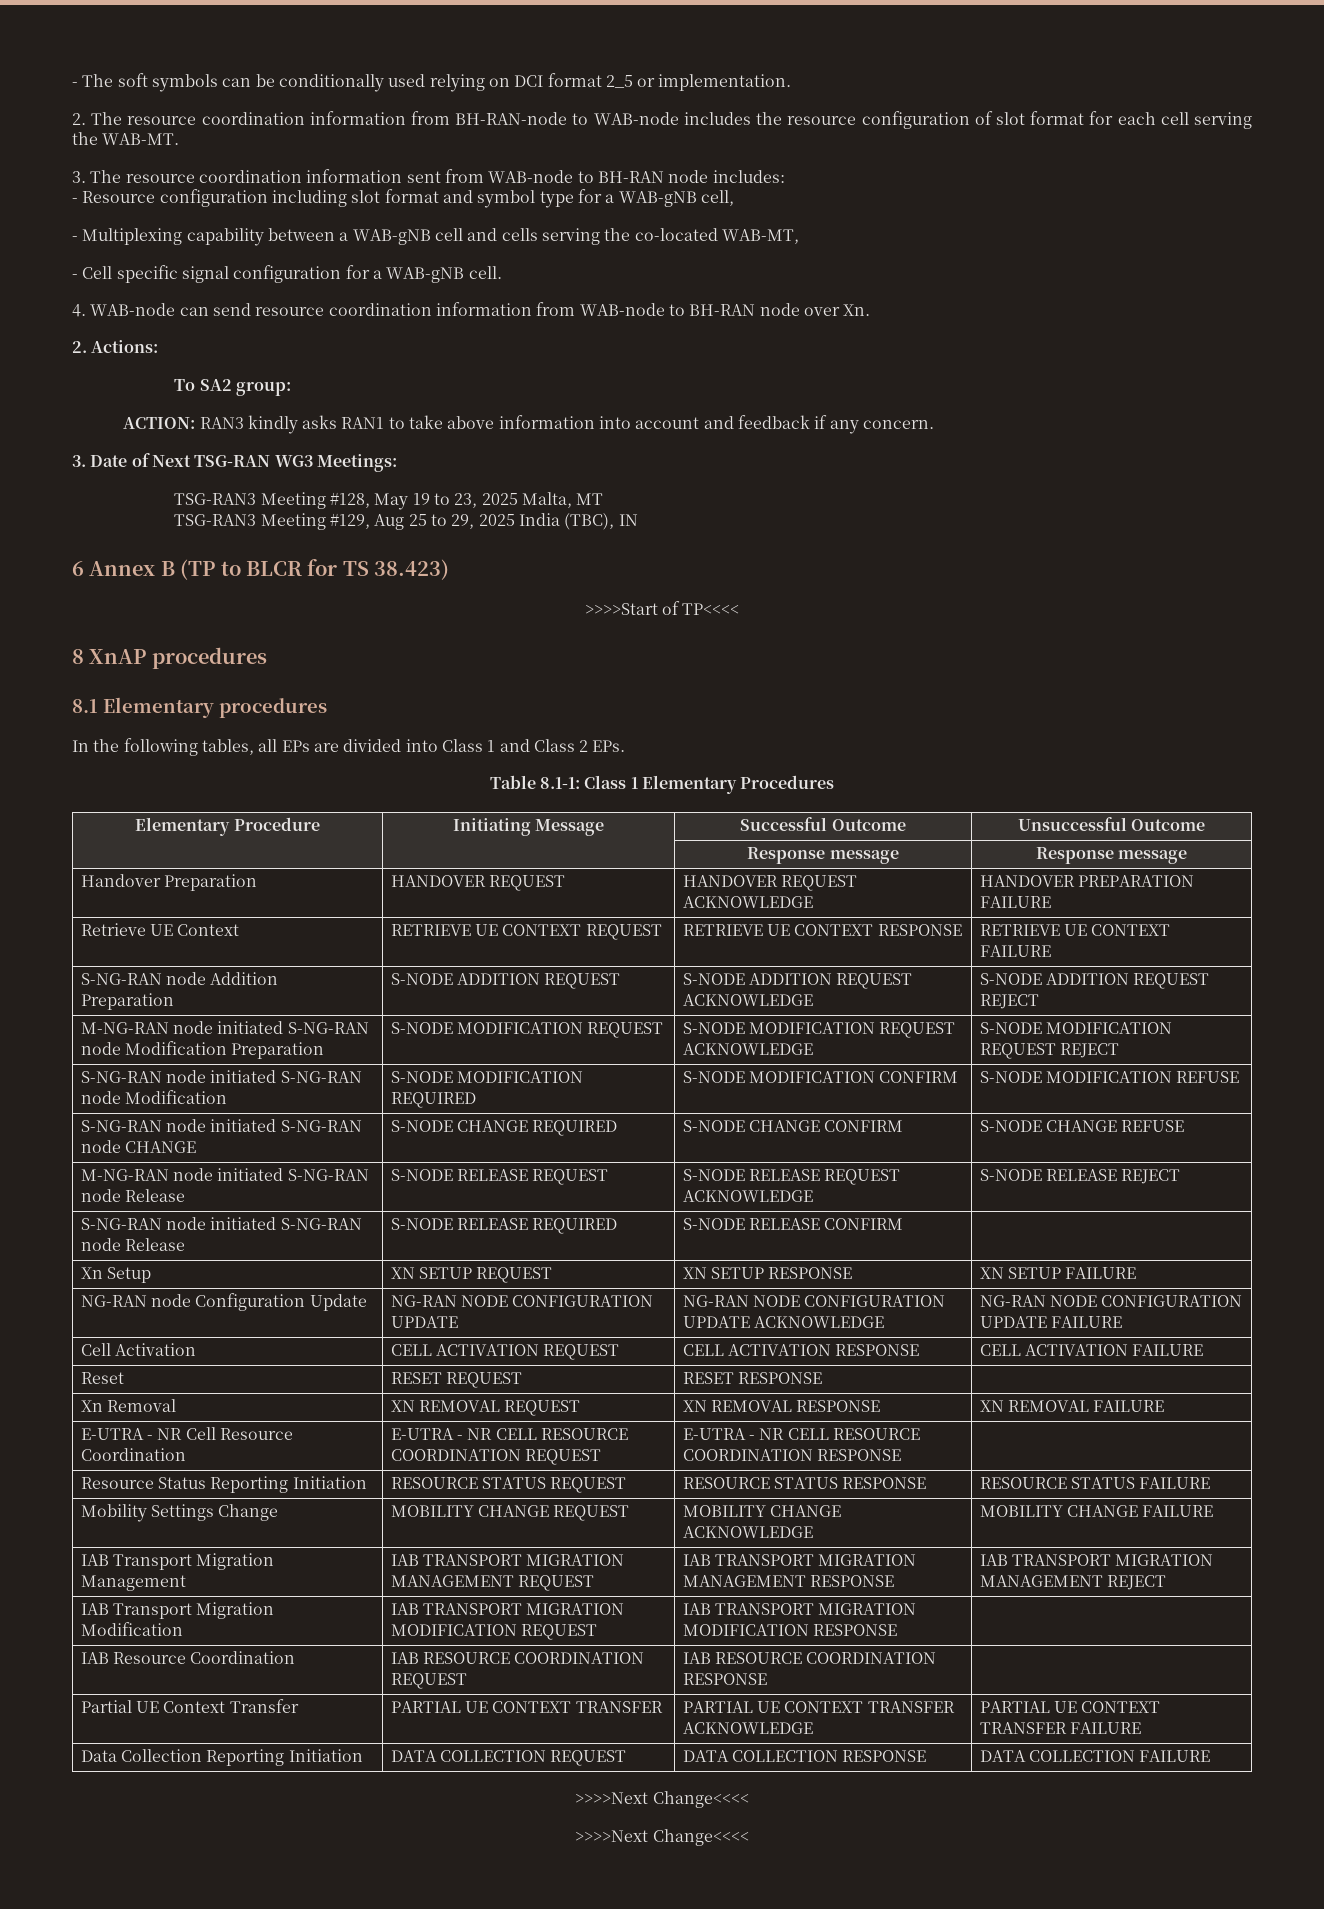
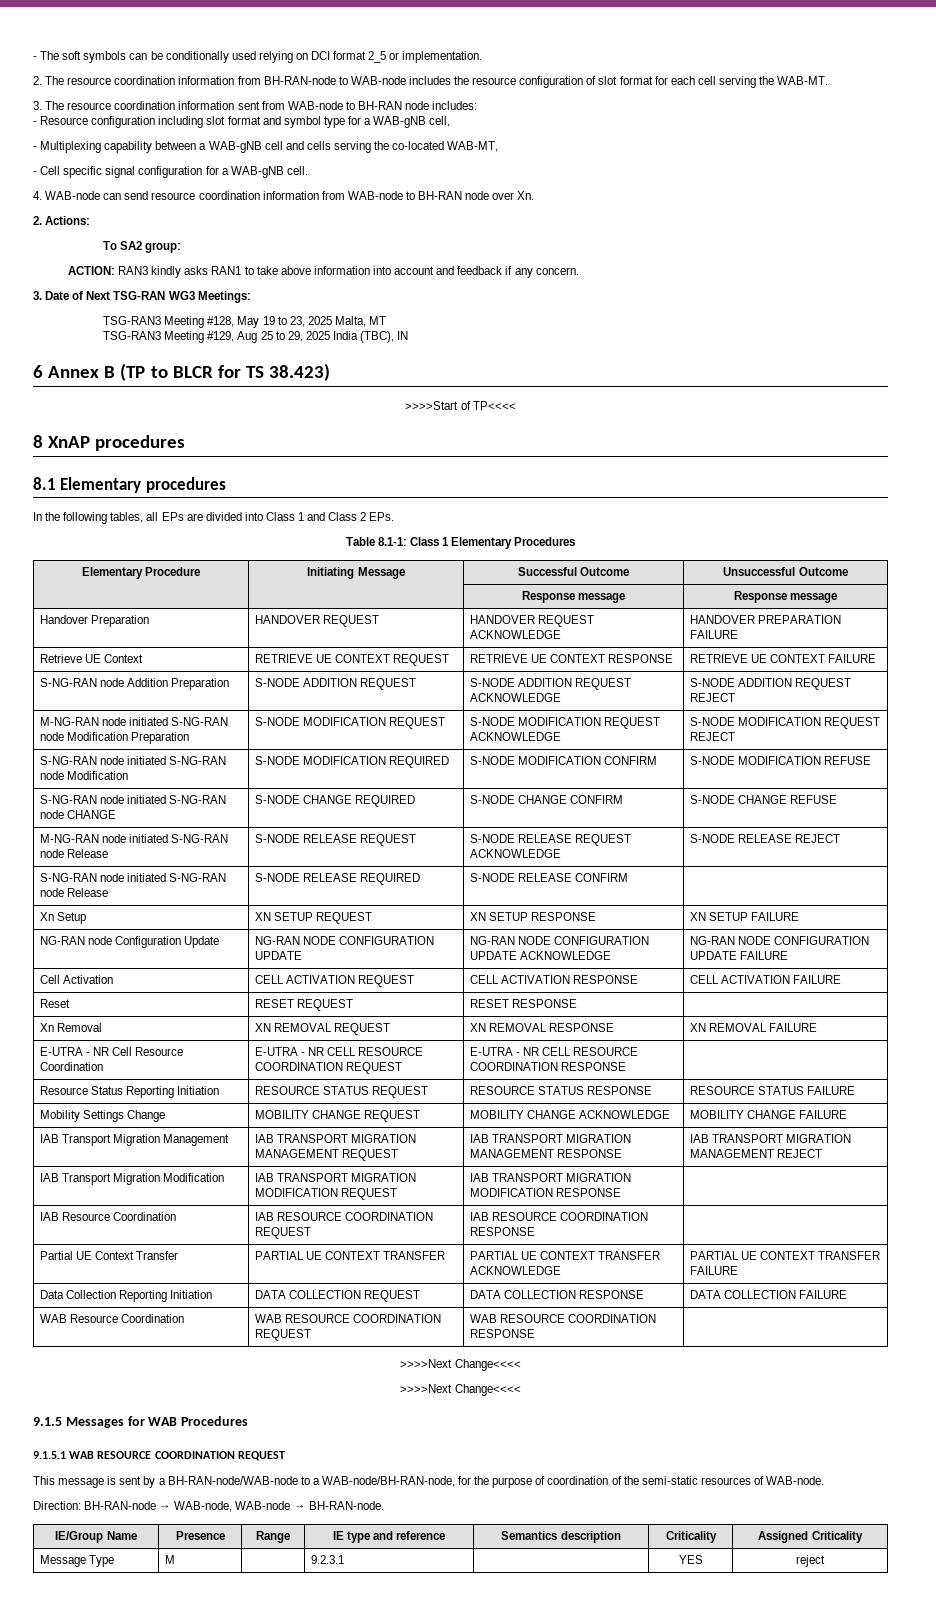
[575,1791,749,1808] [575,1829,749,1846] // >>>>Next Change<<<< // >>>>Next Change<<<< -> [39,1314,184,1323] [254,1314,441,1323] [254,1329,311,1341] [469,1314,656,1323] [469,1329,535,1338] [400,1359,521,1371] [400,1384,521,1396] [33,1416,249,1428] [33,1451,285,1461] [33,1476,825,1488] [33,1501,384,1512] [55,1531,137,1543] [175,1531,225,1540] [256,1531,290,1543] [332,1531,446,1543] [501,1531,621,1543] [665,1531,717,1543] [758,1531,863,1543] [39,1555,114,1567] [164,1555,175,1564] [310,1555,344,1564] [678,1555,703,1564] [796,1555,825,1567] // WAB Resource Coordination | WAB RESOURCE COORDINATION REQUEST | WAB RESOURCE COORDINATION RESPONSE | // >>>>Next Change<<<< // >>>>Next Change<<<< // 9.1.5 Messages for WAB Procedures // 9.1.5.1 WAB RESOURCE COORDINATION REQUEST // This message is sent by a BH-RAN-node/WAB-node to a WAB-node/BH-RAN-node, for the purpose of coordination of the semi-static resources of WAB-node. // Direction: BH-RAN-node → WAB-node, WAB-node → BH-RAN-node. // IE/Group Name | Presence | Range | IE type and reference | Semantics description | Criticality | Assigned Criticality // Message Type | M | | 9.2.3.1 | | YES | reject

